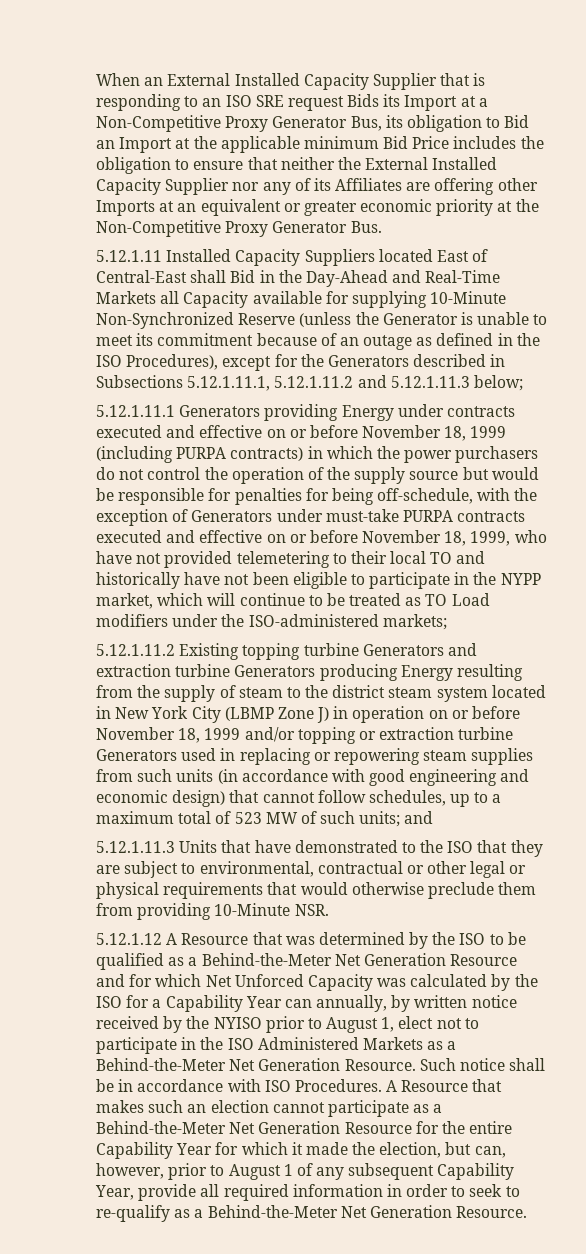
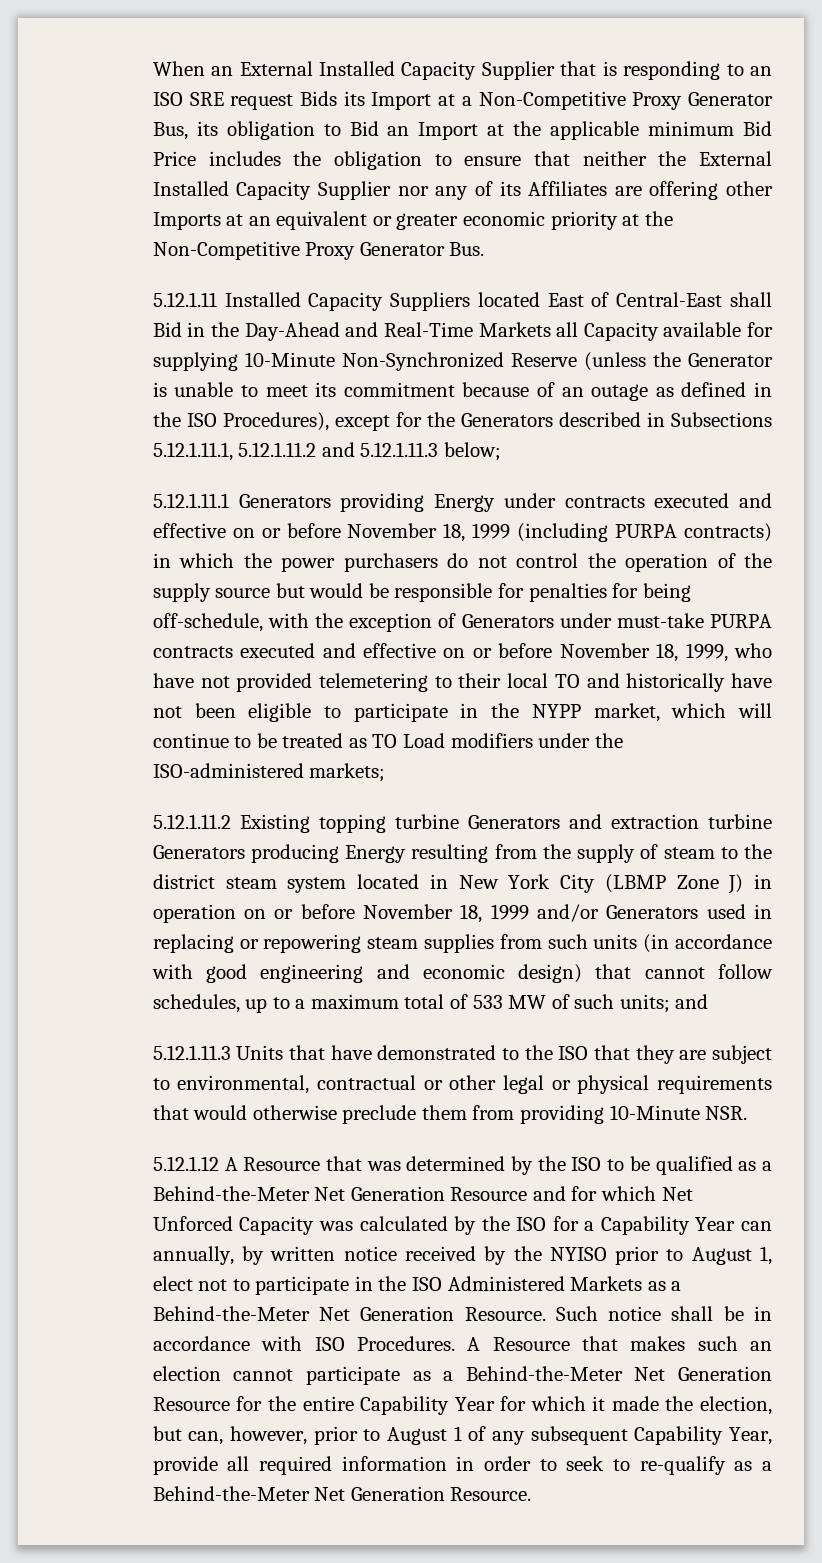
[297,727,514,744] topping or extraction turbine -> (600, 913) none
[234,812,262,824] 523 -> [472,995,503,1009] 533

